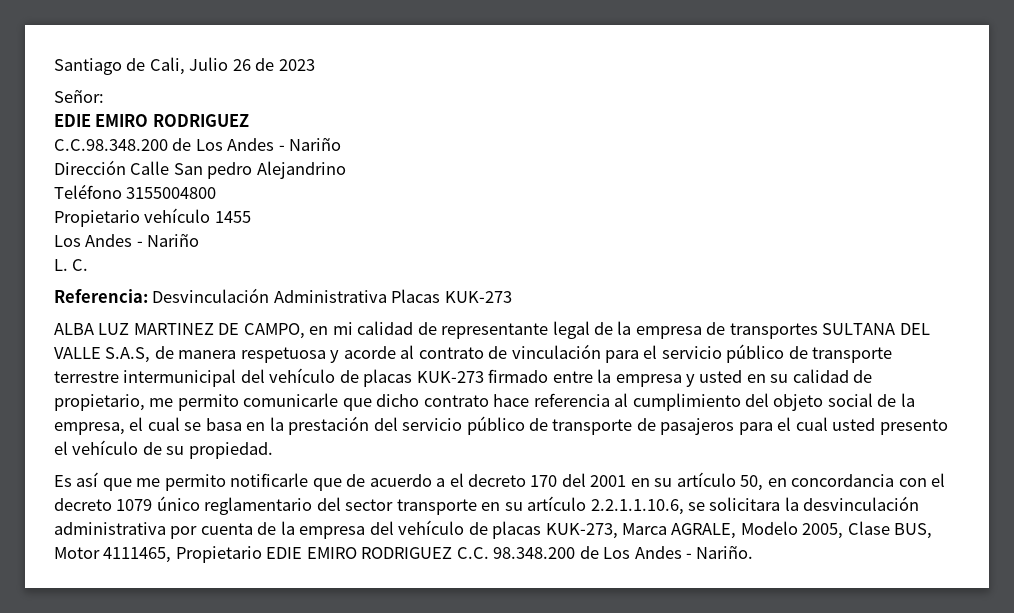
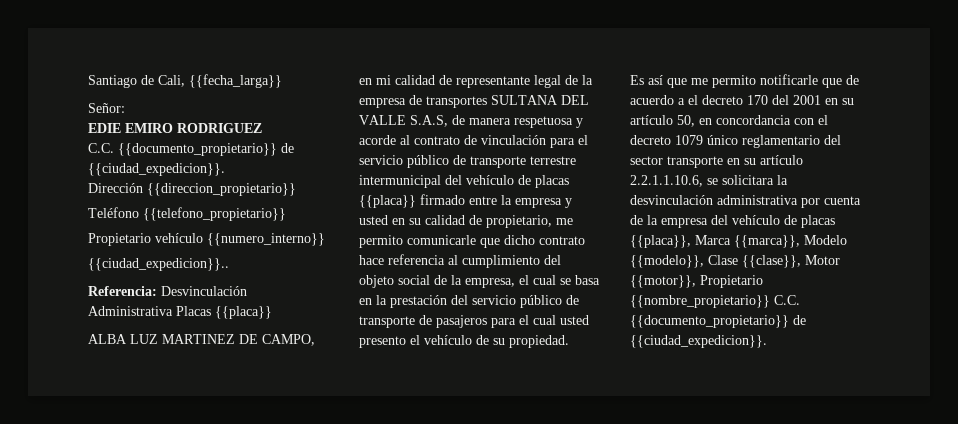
[189,57,315,71] Julio 26 de 2023 -> [189,74,282,88] {{fecha_larga}}
[54,137,342,151] [54,160,346,179] C.C.98.348.200 de Los Andes - Nariño // Dirección Calle San pedro Alejandrino -> [88,143,294,156] [88,163,225,176] [88,183,296,196] C.C. {{documento_propietario}} de {{ciudad_expedicion}}. // Dirección {{direccion_propietario}}
[126,187,217,199] 3155004800 -> [143,207,286,221] {{telefono_propietario}}
[214,211,251,223] [54,233,200,247] [54,259,89,271] 1455 // Los Andes - Nariño // L. C. -> [207,233,325,246] [88,258,229,271] {{numero_interno}} // {{ciudad_expedicion}}..
[444,291,512,303] KUK-273 -> [215,306,272,319] {{placa}}
[416,371,484,383] KUK-273 -> [359,195,416,208] {{placa}}
[545,521,933,539] [54,545,754,563] KUK-273, Marca AGRALE, Modelo 2005, Clase BUS, Motor 4111465, Propietario EDIE EMIRO RODRIGUEZ C.C. 98.348.200 de Los Andes - Nariño. -> [630,235,847,248] [630,255,840,268] [630,275,763,288] [630,295,800,308] [630,315,806,328] [630,335,767,348] {{placa}}, Marca {{marca}}, Modelo {{modelo}}, Clase {{clase}}, Motor {{motor}}, Propietario {{nombre_propietario}} C.C. {{documento_propietario}} de {{ciudad_expedicion}}.

